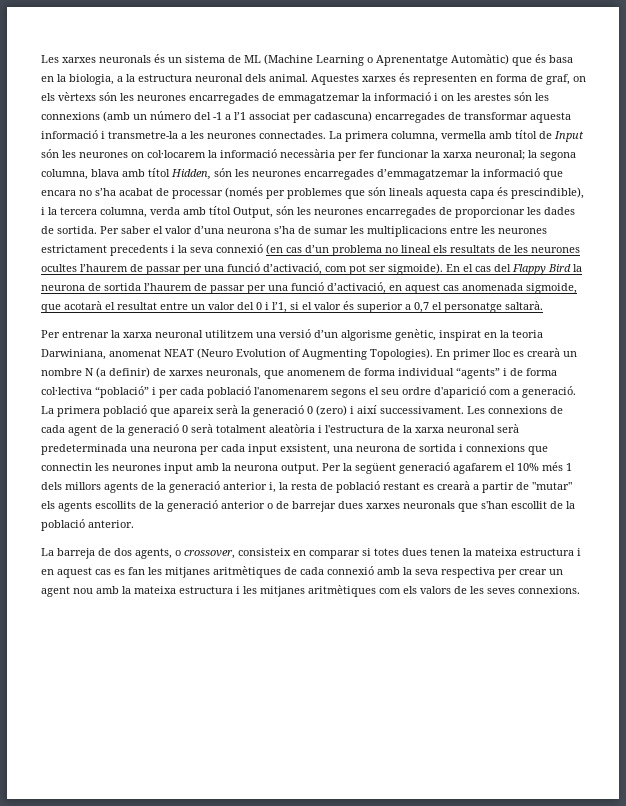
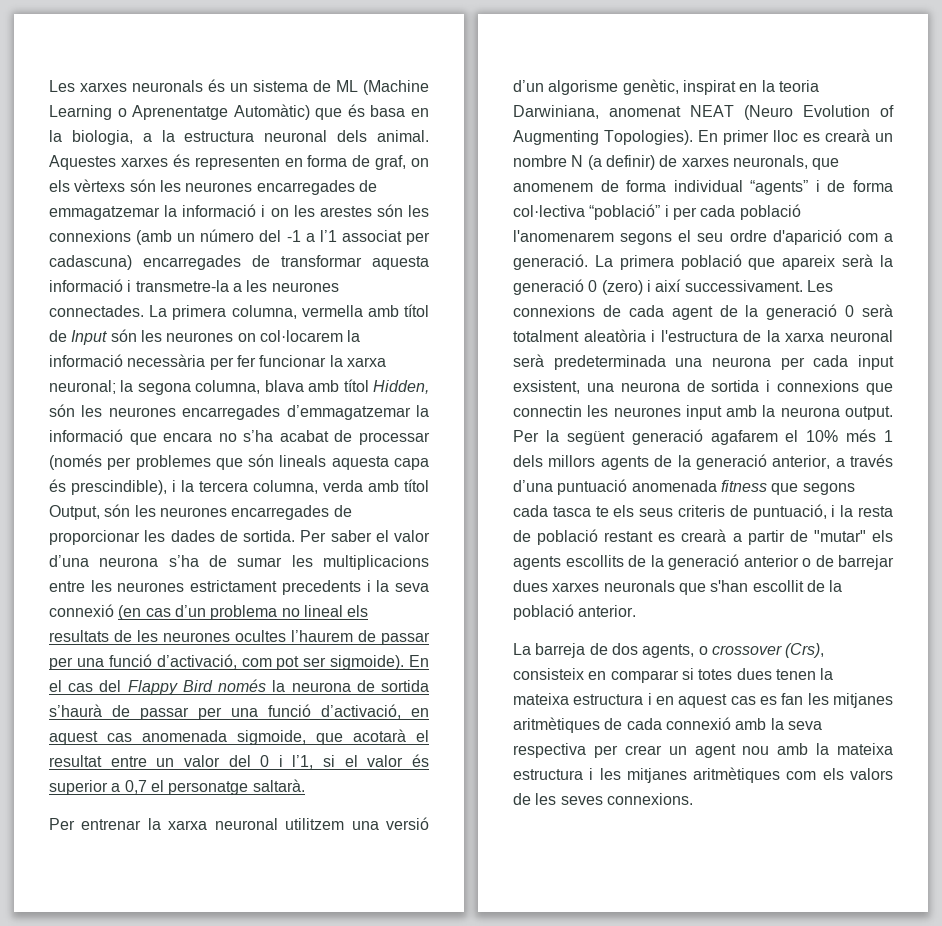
(571, 268) none -> [218,679,267,692] només
[144,283,192,291] l’haurem -> [49,704,102,717] s’haurà
[223,482,276,493] anterior i, -> [772,454,893,469] [513,479,855,495] [513,504,836,520] anterior, a través d’una puntuació anomenada fitness que segons cada tasca te els seus criteris de puntuació, i
[184,550,235,559] crossover, -> [711,643,825,658] crossover (Crs),

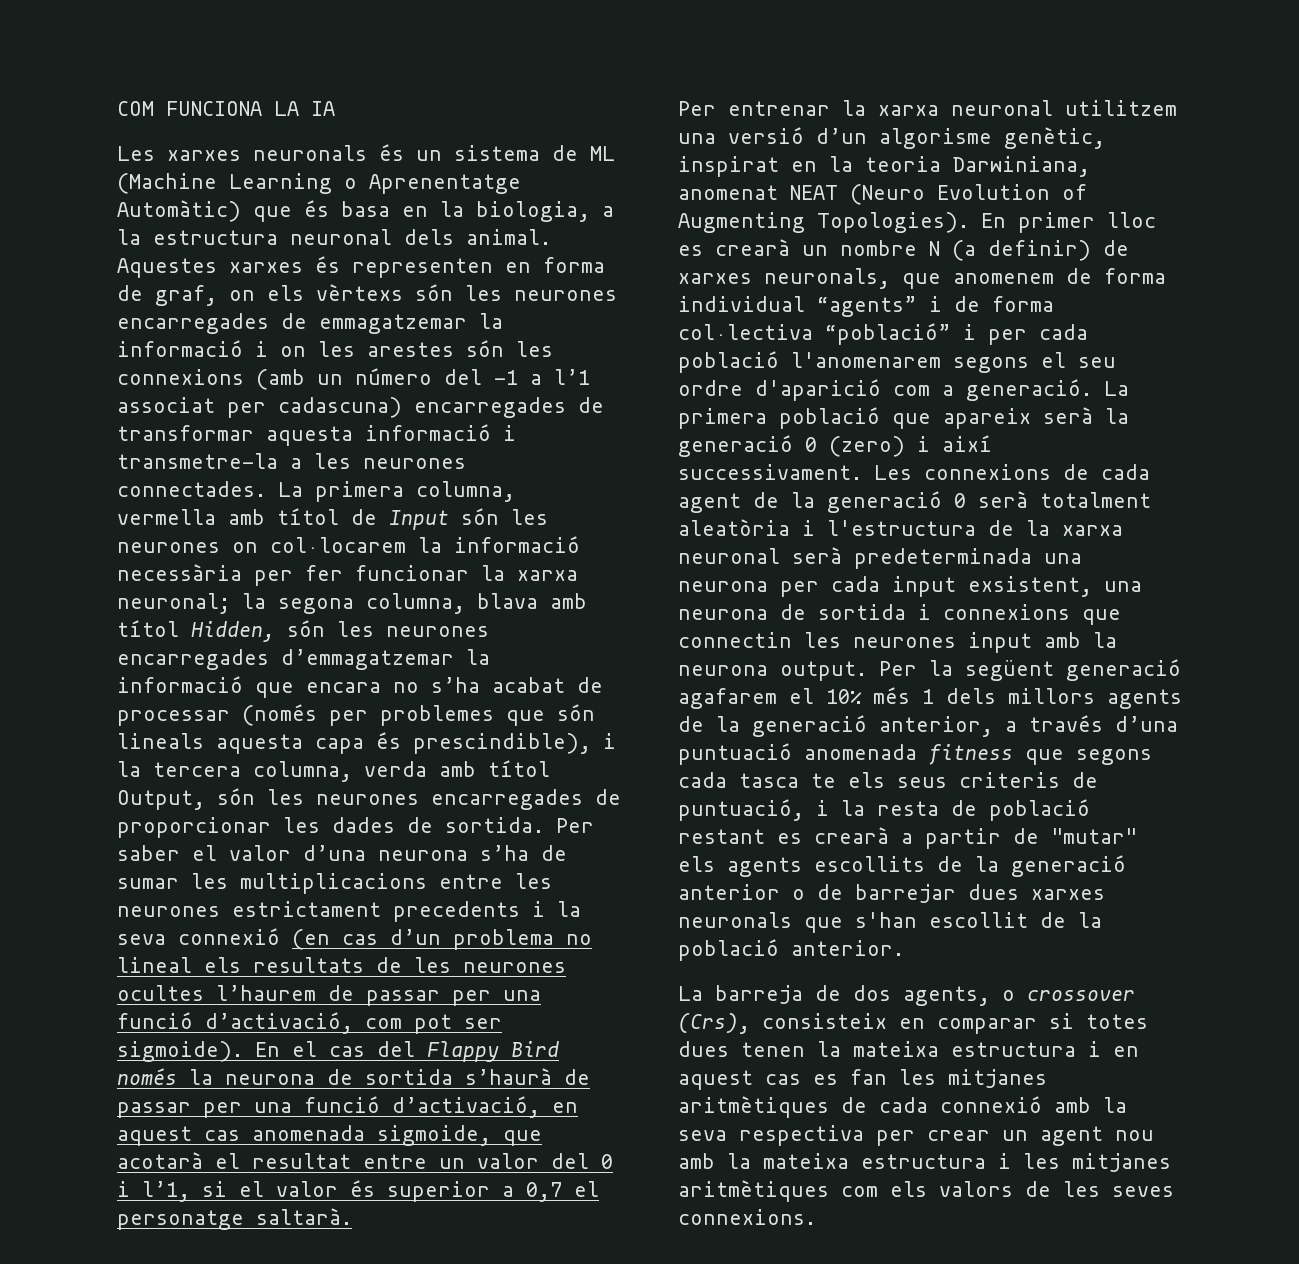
(49, 86) none -> [117,101,335,116] COM FUNCIONA LA IA //

